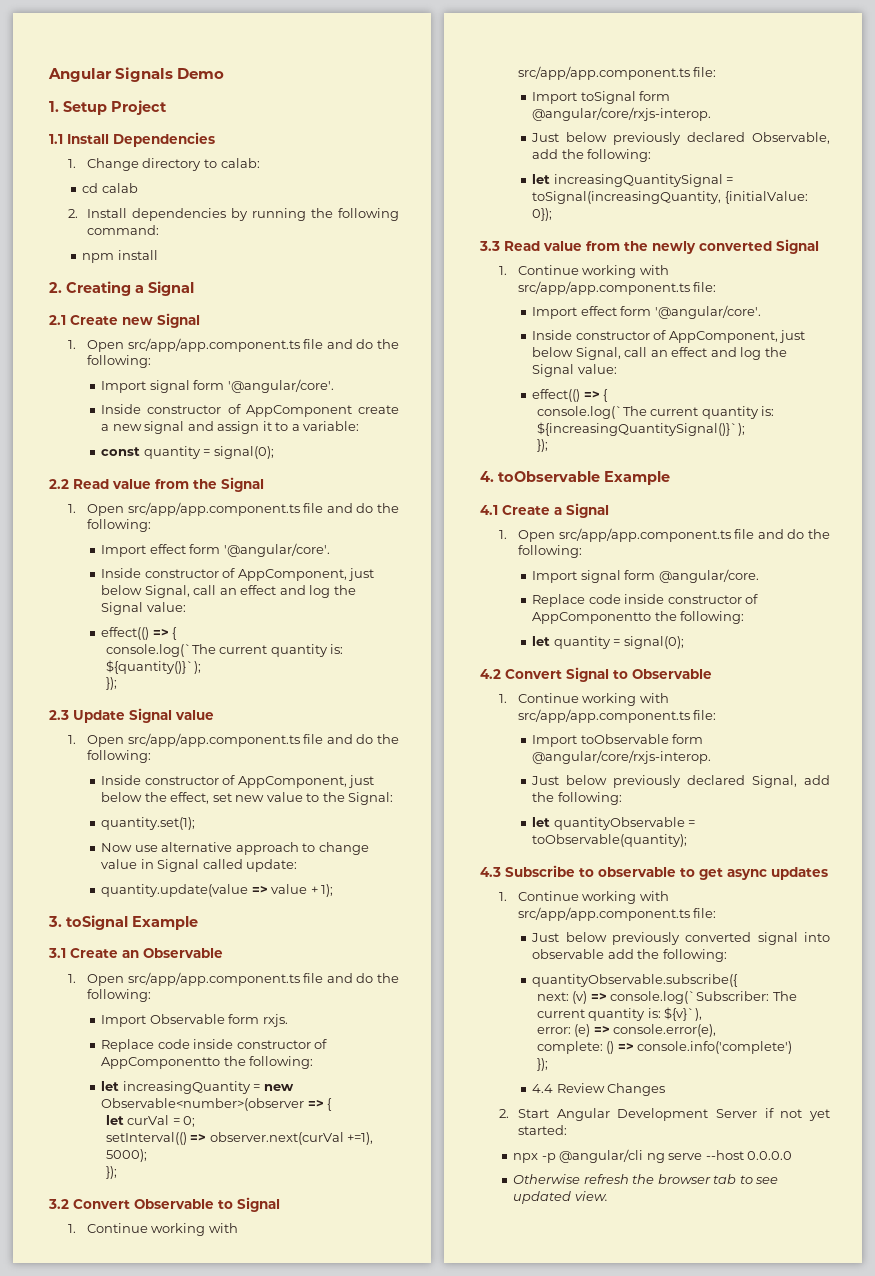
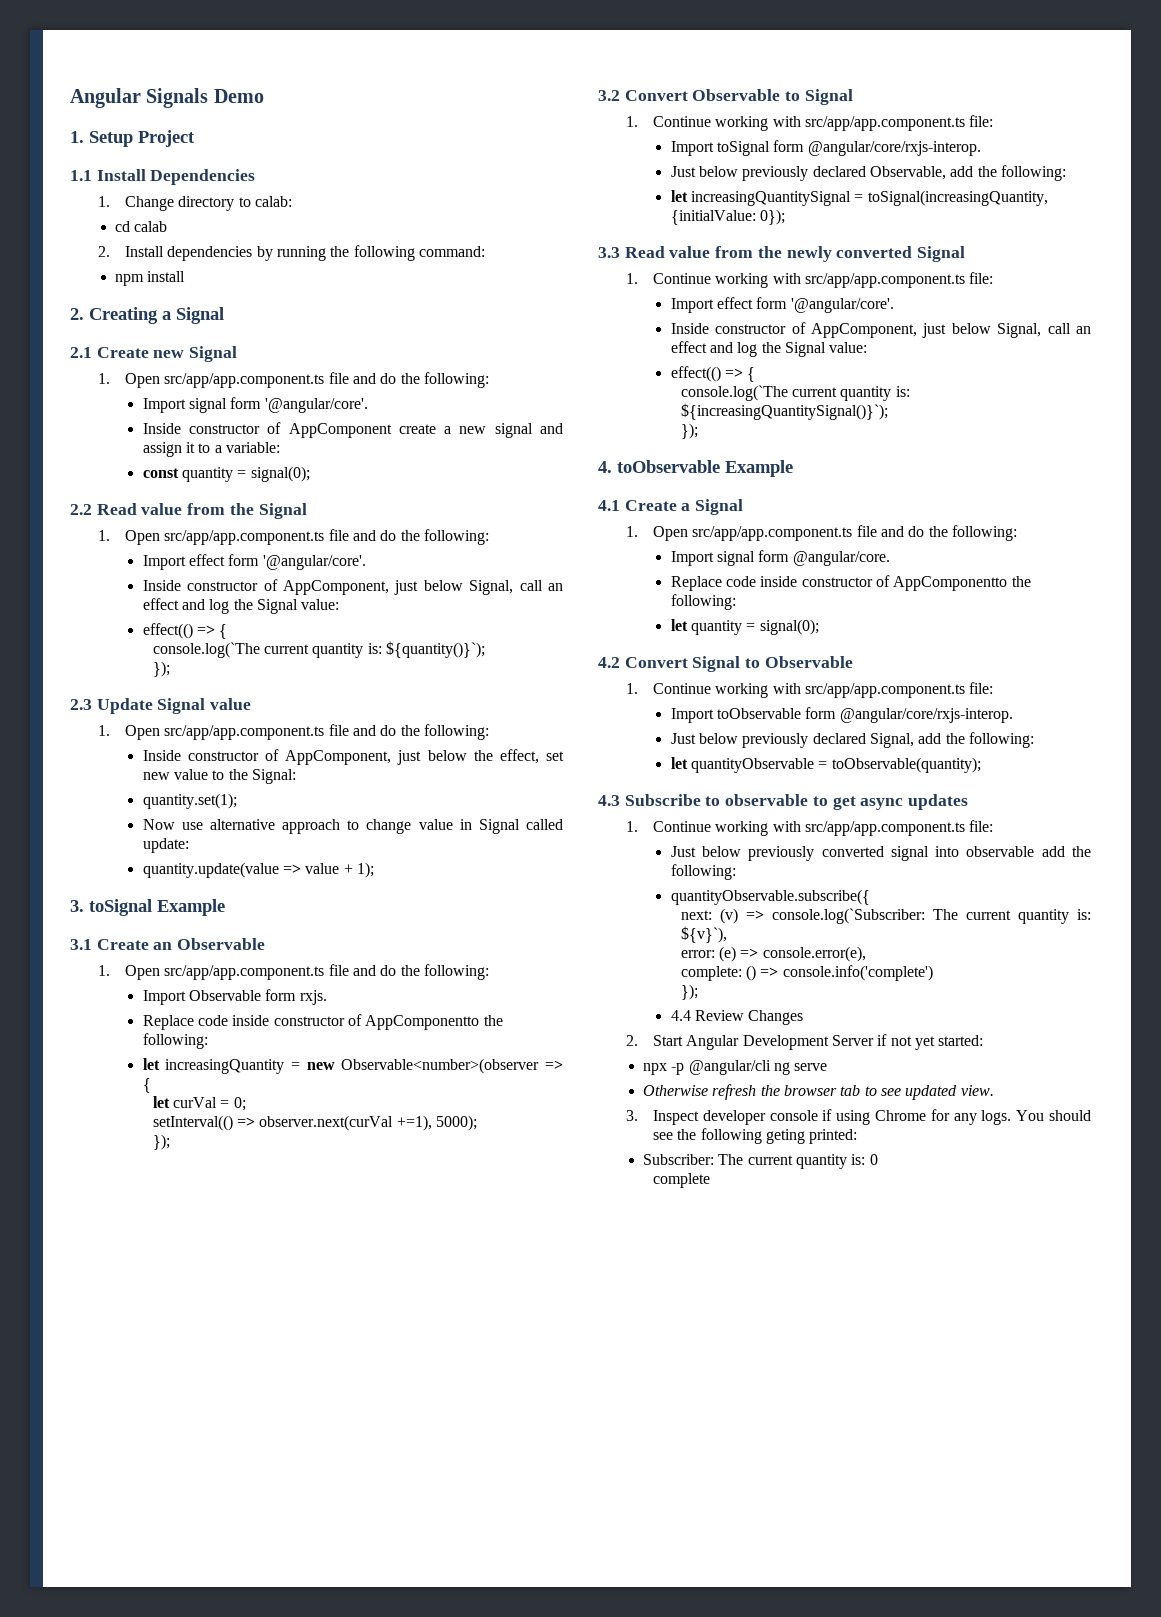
[705,1150,793,1160] --host 0.0.0.0 -> (828, 1067) none
(608, 1196) none -> [625,1109,1091,1125] [653,1128,858,1144] [643,1154,878,1169] [653,1173,711,1188] // 3. Inspect developer console if using Chrome for any logs. You should see the following geting printed: // Subscriber: The current quantity is: 0 // complete

